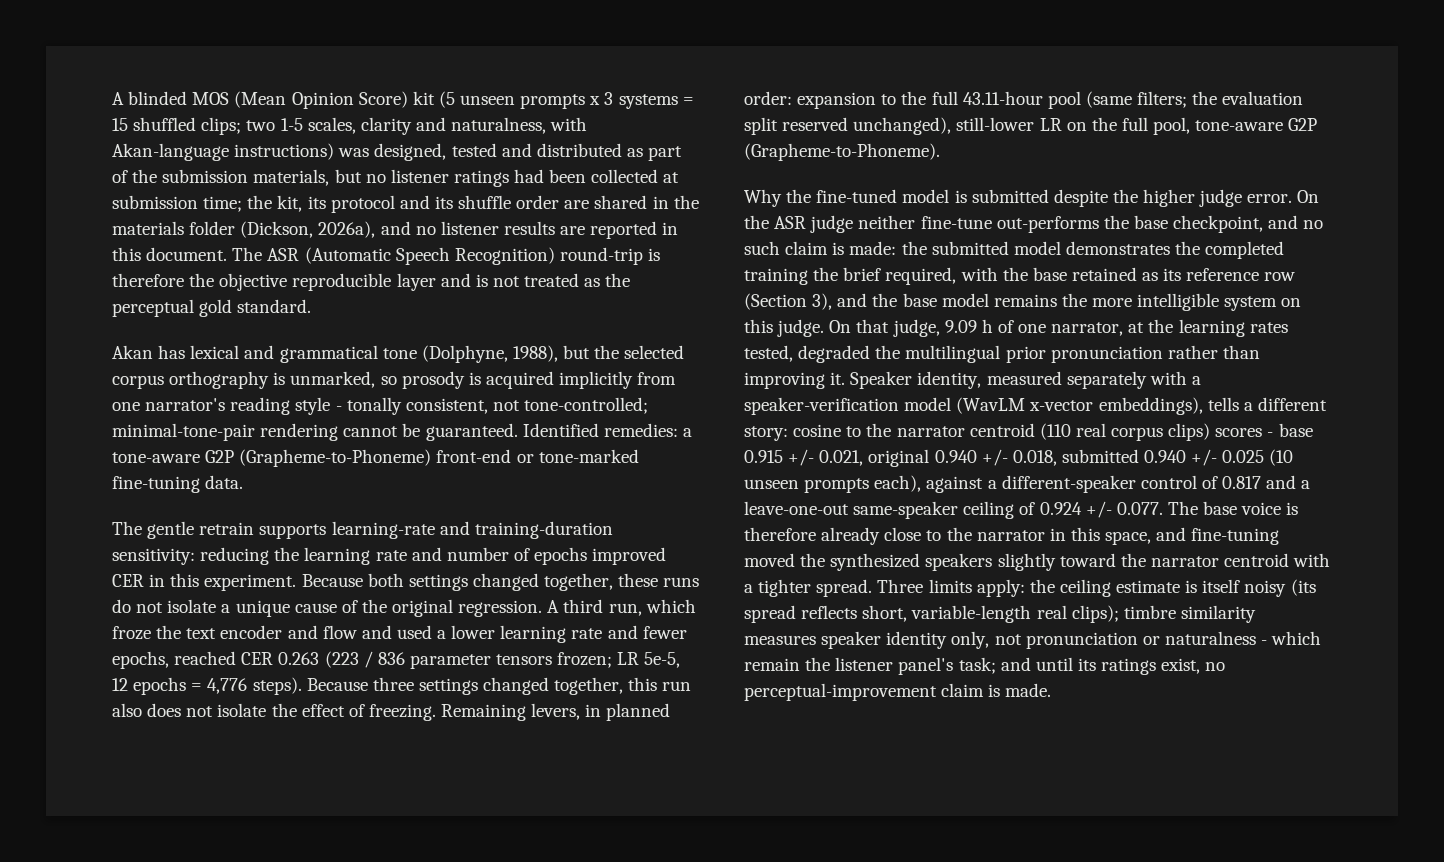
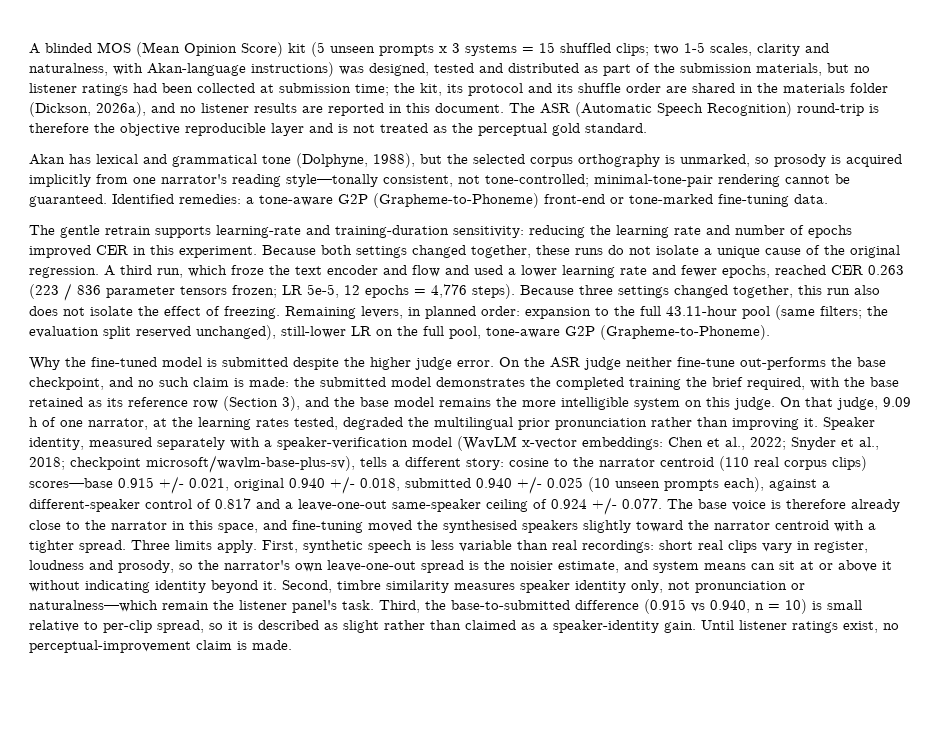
[295,397,402,415] style - tonally -> [286,174,378,187] style—tonally
[1098,397,1203,415] embeddings), -> [582,437,879,450] [29,455,355,473] embeddings: Chen et al., 2022; Snyder et al., 2018; checkpoint microsoft/wavlm-base-plus-sv),
[1215,423,1313,437] scores - base -> [29,478,113,488] scores—base
[830,553,921,571] synthesized -> [443,520,517,533] synthesised
[976,579,1316,597] [744,605,1119,623] apply: the ceiling estimate is itself noisy (its spread reflects short, variable-length real clips); -> [217,540,868,553] [29,560,892,573] [29,580,332,593] apply. First, synthetic speech is less variable than real recordings: short real clips vary in register, loudness and prosody, so the narrator's own leave-one-out spread is the noisier estimate, and system means can sit at or above it without indicating identity beyond it. Second,
[1164,631,1322,645] naturalness - which -> [29,600,158,612] naturalness—which
[958,657,1096,674] task; and until its -> [342,599,862,614] [29,620,787,633] task. Third, the base-to-submitted difference (0.915 vs 0.940, n = 10) is small relative to per-clip spread, so it is described as slight rather than claimed as a speaker-identity gain. Until listener

